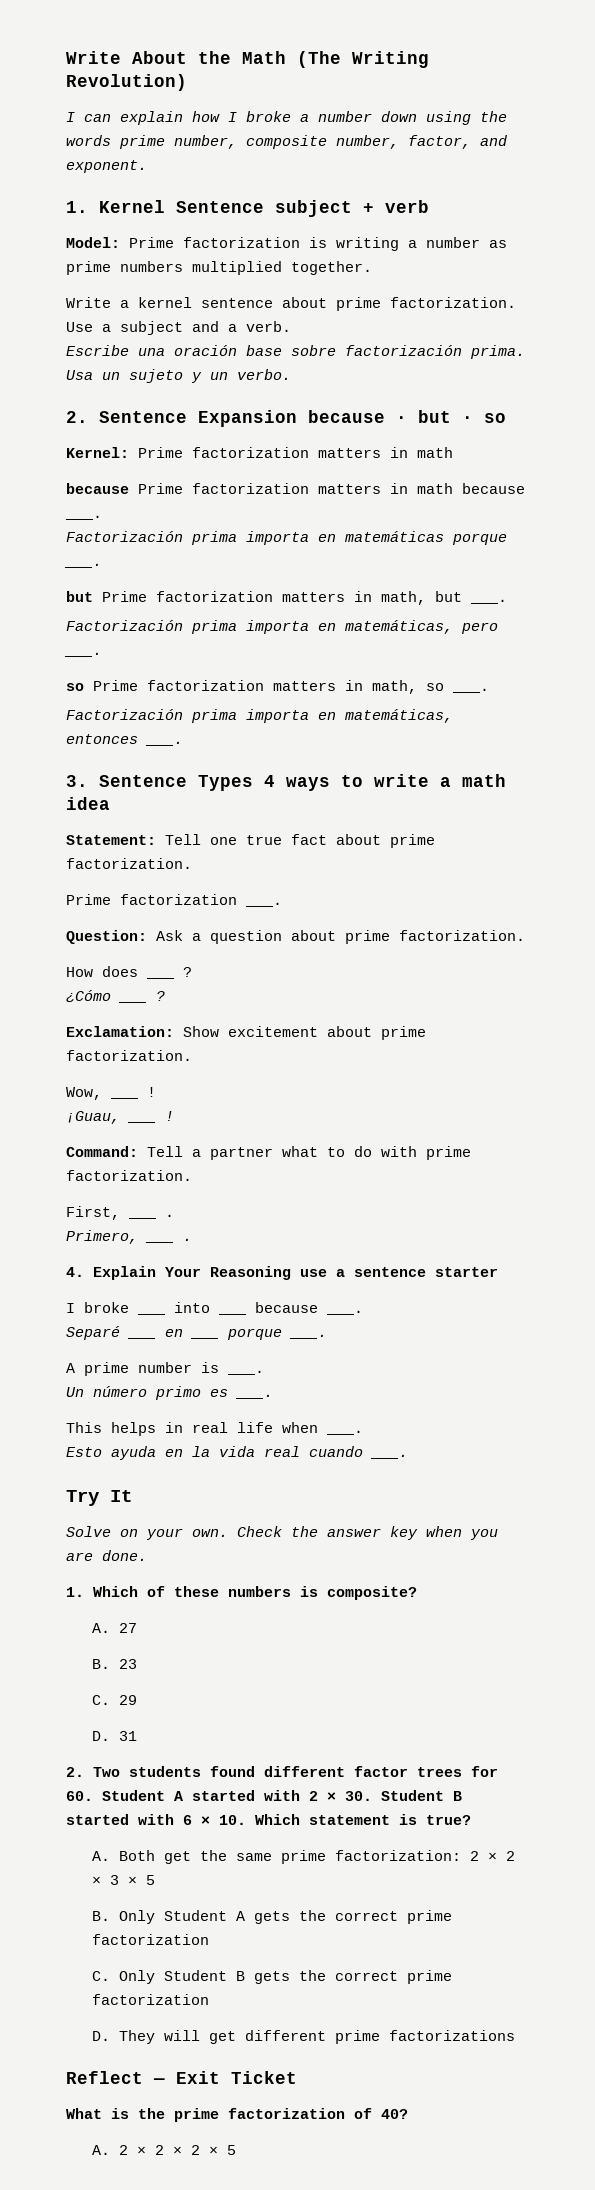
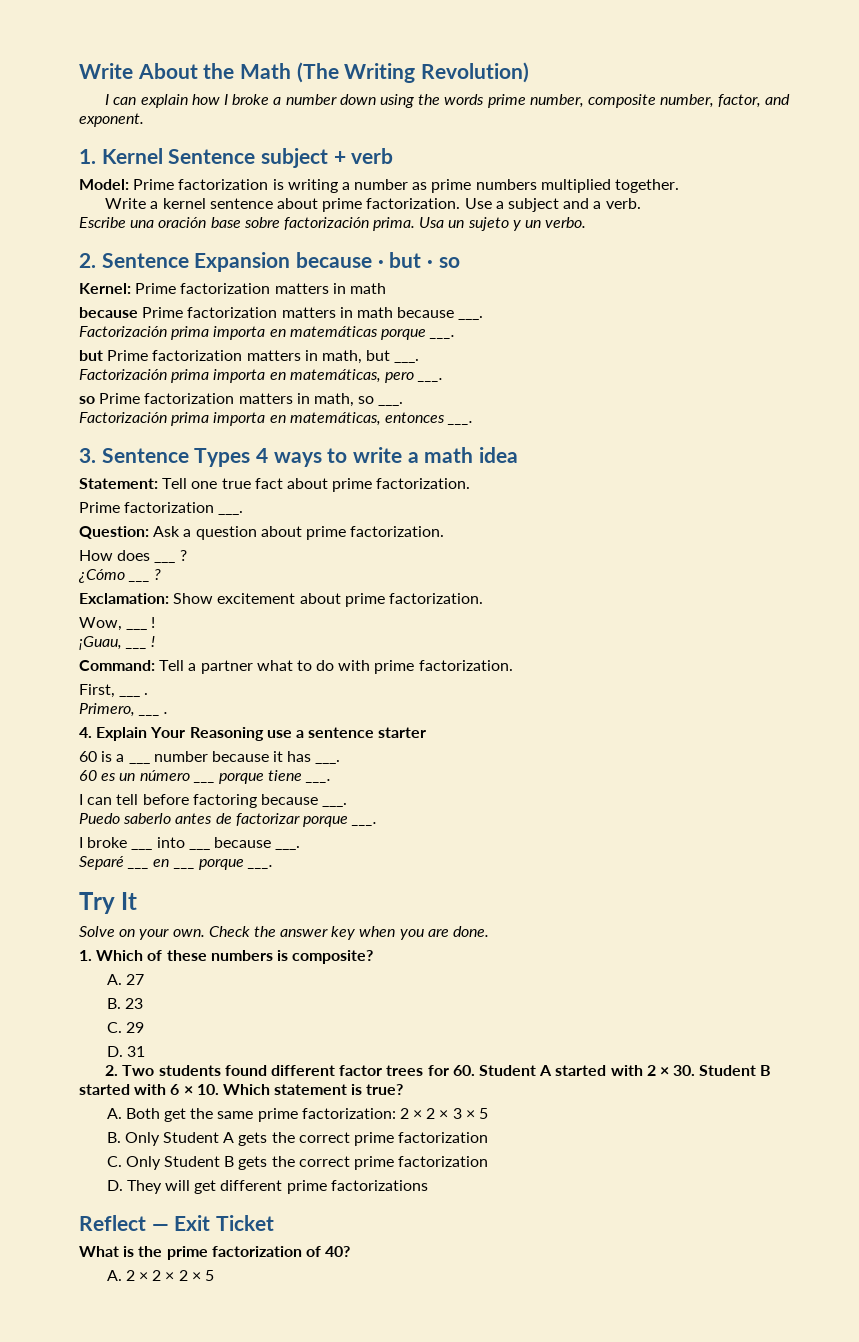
(498, 1272) none -> [79,751,125,762] [128,762,150,764] [153,751,341,764] [79,770,190,781] [192,770,332,784] [79,794,348,808] [79,813,378,827] // 60 is a ___ number because it has ___. // 60 es un número ___ porque tiene ___. // I can tell before factoring because ___. // Puedo saberlo antes de factorizar porque ___.
[66,1362,264,1376] [66,1386,273,1400] [66,1422,363,1436] [66,1446,408,1460] // A prime number is ___. // Un número primo es ___. // This helps in real life when ___. // Esto ayuda en la vida real cuando ___. -> (273, 867) none

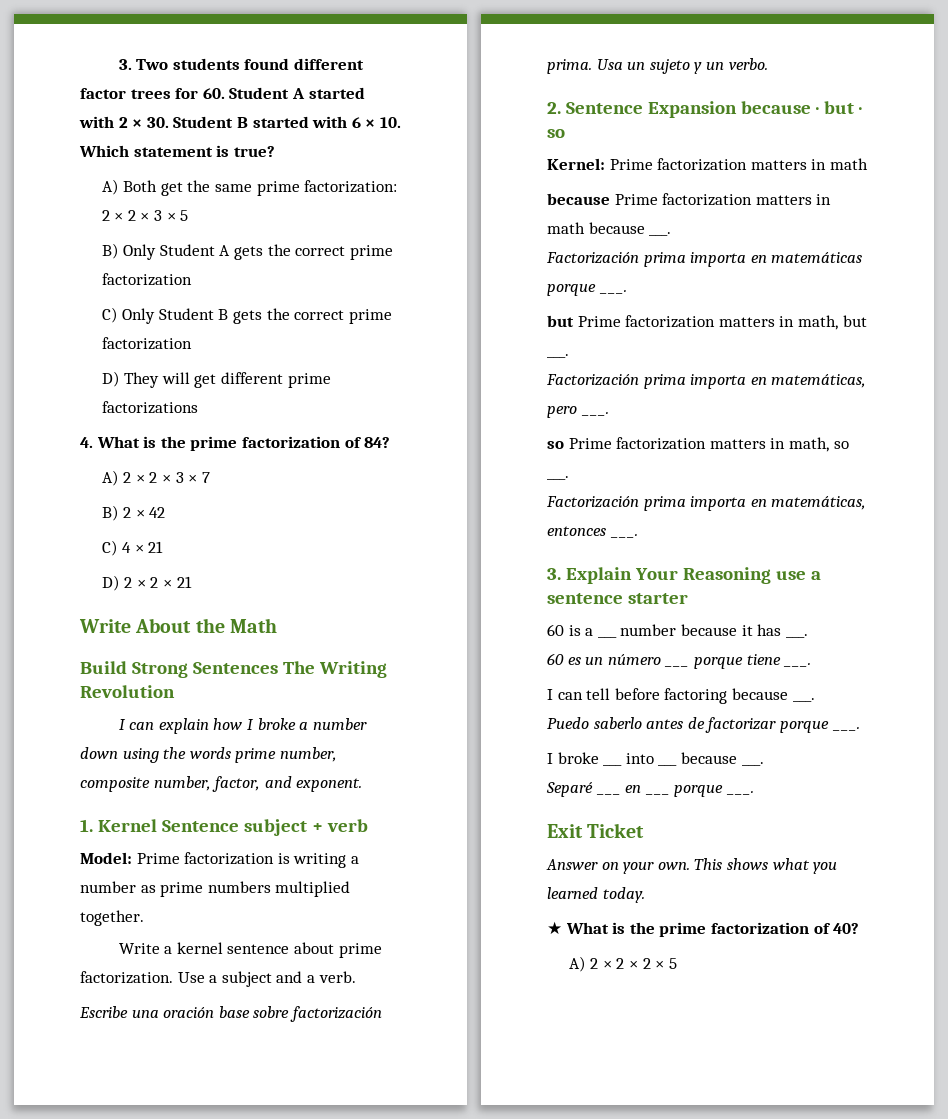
[79,62,530,83] Write About the Math (The Writing Revolution) -> [118,58,365,70] [80,87,365,99] [79,116,401,128] [79,145,275,157] [101,179,398,196] [101,210,189,221] [101,243,393,260] [101,273,192,286] [101,307,392,324] [101,337,192,350] [101,371,331,388] [101,401,198,414] [80,436,391,451] [101,470,210,486] [101,505,166,521] [101,540,164,556] [101,575,192,591] [79,618,277,633] [80,661,387,678] [80,685,175,698] 3. Two students found different factor trees for 60. Student A started with 2 × 30. Student B started with 6 × 10. Which statement is true? // A) Both get the same prime factorization: 2 × 2 × 3 × 5 // B) Only Student A gets the correct prime factorization // C) Only Student B gets the correct prime factorization // D) They will get different prime factorizations // 4. What is the prime factorization of 84? // A) 2 × 2 × 3 × 7 // B) 2 × 42 // C) 4 × 21 // D) 2 × 2 × 21 // Write About the Math // Build Strong Sentences The Writing Revolution
[101,447,519,467] [79,478,471,492] [79,502,244,515] [79,526,445,540] [79,550,151,561] [154,561,176,563] [179,550,187,561] [78,569,151,583] [154,569,162,580] [79,593,483,607] [79,617,148,631] [151,617,156,628] [79,636,148,650] [151,636,156,647] [79,660,513,674] [79,684,141,698] [144,693,149,695] [79,703,161,717] [164,712,169,714] [79,727,92,738] Sentence Types 4 ways to write a math idea // Statement: Tell one true fact about prime factorization. // Prime factorization ___. // Question: Ask a question about prime factorization. // How does ___ ? // ¿Cómo ___ ? // Exclamation: Show excitement about prime factorization. // Wow, ___ ! // ¡Guau, ___ ! // Command: Tell a partner what to do with prime factorization. // First, ___ . // Primero, ___ . // 4. -> (561, 574) none
[79,892,138,914] [79,926,490,940] [79,950,374,964] [106,974,144,985] [106,998,143,1009] [106,1022,144,1033] [106,1046,145,1057] [105,1065,772,1076] [79,1084,404,1095] [106,1108,489,1122] [106,1132,489,1146] [106,1156,489,1170] [106,1180,428,1194] [79,1215,275,1231] Try It // Solve on your own. Check the answer key when you are done. // 1. Which of these numbers is composite? // A. 27 // B. 23 // C. 29 // D. 31 // 2. Two students found different factor trees for 60. Student A started with 2 × 30. Student B started with 6 × 10. Which statement is true? // A. Both get the same prime factorization: 2 × 2 × 3 × 5 // B. Only Student A gets the correct prime factorization // C. Only Student B gets the correct prime factorization // D. They will get different prime factorizations // Reflect — Exit Ticket // -> [547,823,645,838] [546,858,838,874] [547,887,645,903] [547,921,562,935] Exit Ticket // Answer on your own. This shows what you learned today. // ★
[106,1270,122,1281] A. -> [568,956,586,972] A)

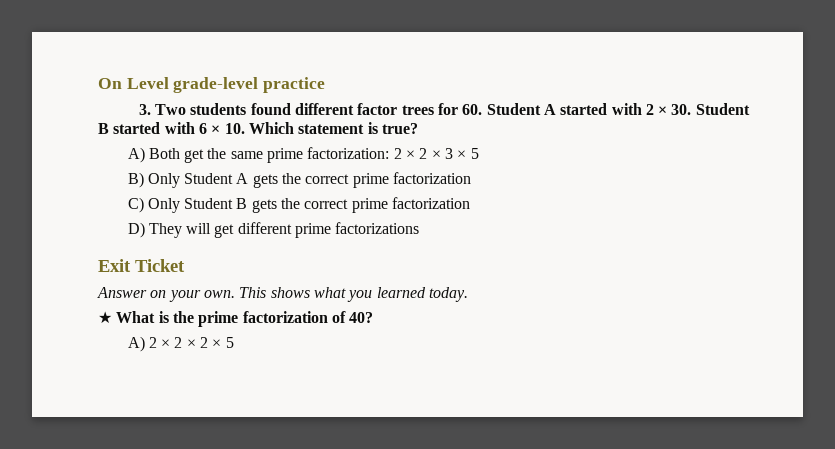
(118, 64) none -> [98,77,326,93] On Level grade-level practice //
[80,436,391,451] [101,470,210,486] [101,505,166,521] [101,540,164,556] [101,575,192,591] [79,618,277,633] [80,661,387,678] [80,685,175,698] [118,718,367,734] [80,747,337,763] [80,776,363,792] [80,819,368,836] [80,852,359,868] [80,881,351,897] [80,910,144,926] [118,942,382,958] [80,971,356,987] [79,1006,382,1022] [547,58,768,74] [547,101,862,118] [547,129,565,138] [547,158,868,171] [547,193,832,206] [547,222,672,236] [546,252,863,267] [547,284,627,296] [547,315,867,330] [547,354,569,358] [546,374,867,389] [547,406,609,418] [547,437,849,452] [547,476,569,480] [546,496,867,511] [547,526,638,538] [547,567,821,584] [547,593,688,604] [547,624,594,636] [597,636,617,638] [620,624,808,638] [547,653,661,665] [664,654,812,669] [547,688,815,704] [547,717,860,733] [547,752,599,764] [603,764,623,766] [625,753,654,764] [658,764,678,766] [680,752,764,766] [546,782,621,797] [625,785,642,793] [644,785,754,797] // 4. What is the prime factorization of 84? // A) 2 × 2 × 3 × 7 // B) 2 × 42 // C) 4 × 21 // D) 2 × 2 × 21 // Write About the Math // Build Strong Sentences The Writing Revolution // I can explain how I broke a number down using the words prime number, composite number, factor, and exponent. // 1. Kernel Sentence subject + verb // Model: Prime factorization is writing a number as prime numbers multiplied together. // Write a kernel sentence about prime factorization. Use a subject and a verb. // Escribe una oración base sobre factorización prima. Usa un sujeto y un verbo. // 2. Sentence Expansion because · but · so // Kernel: Prime factorization matters in math // because Prime factorization matters in math because ___. // Factorización prima importa en matemáticas porque ___. // but Prime factorization matters in math, but ___. // Factorización prima importa en matemáticas, pero ___. // so Prime factorization matters in math, so ___. // Factorización prima importa en matemáticas, entonces ___. // 3. Explain Your Reasoning use a sentence starter // 60 is a ___ number because it has ___. // 60 es un número ___ porque tiene ___. // I can tell before factoring because ___. // Puedo saberlo antes de factorizar porque ___. // I broke ___ into ___ because ___. // Separé ___ en ___ porque ___. -> (420, 228) none

